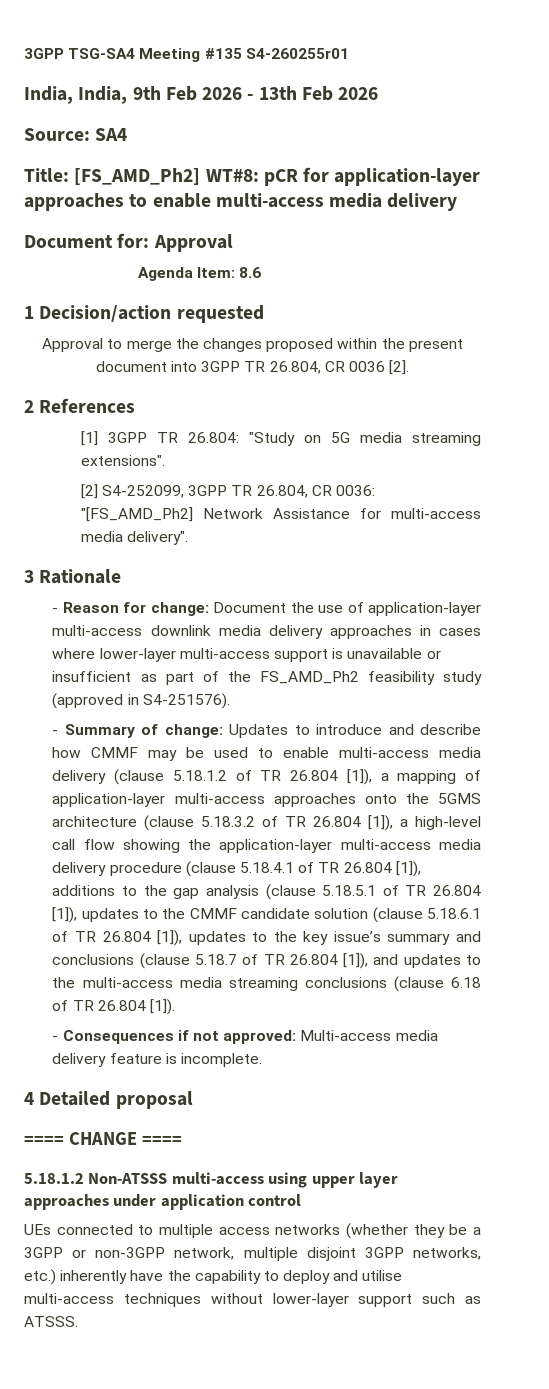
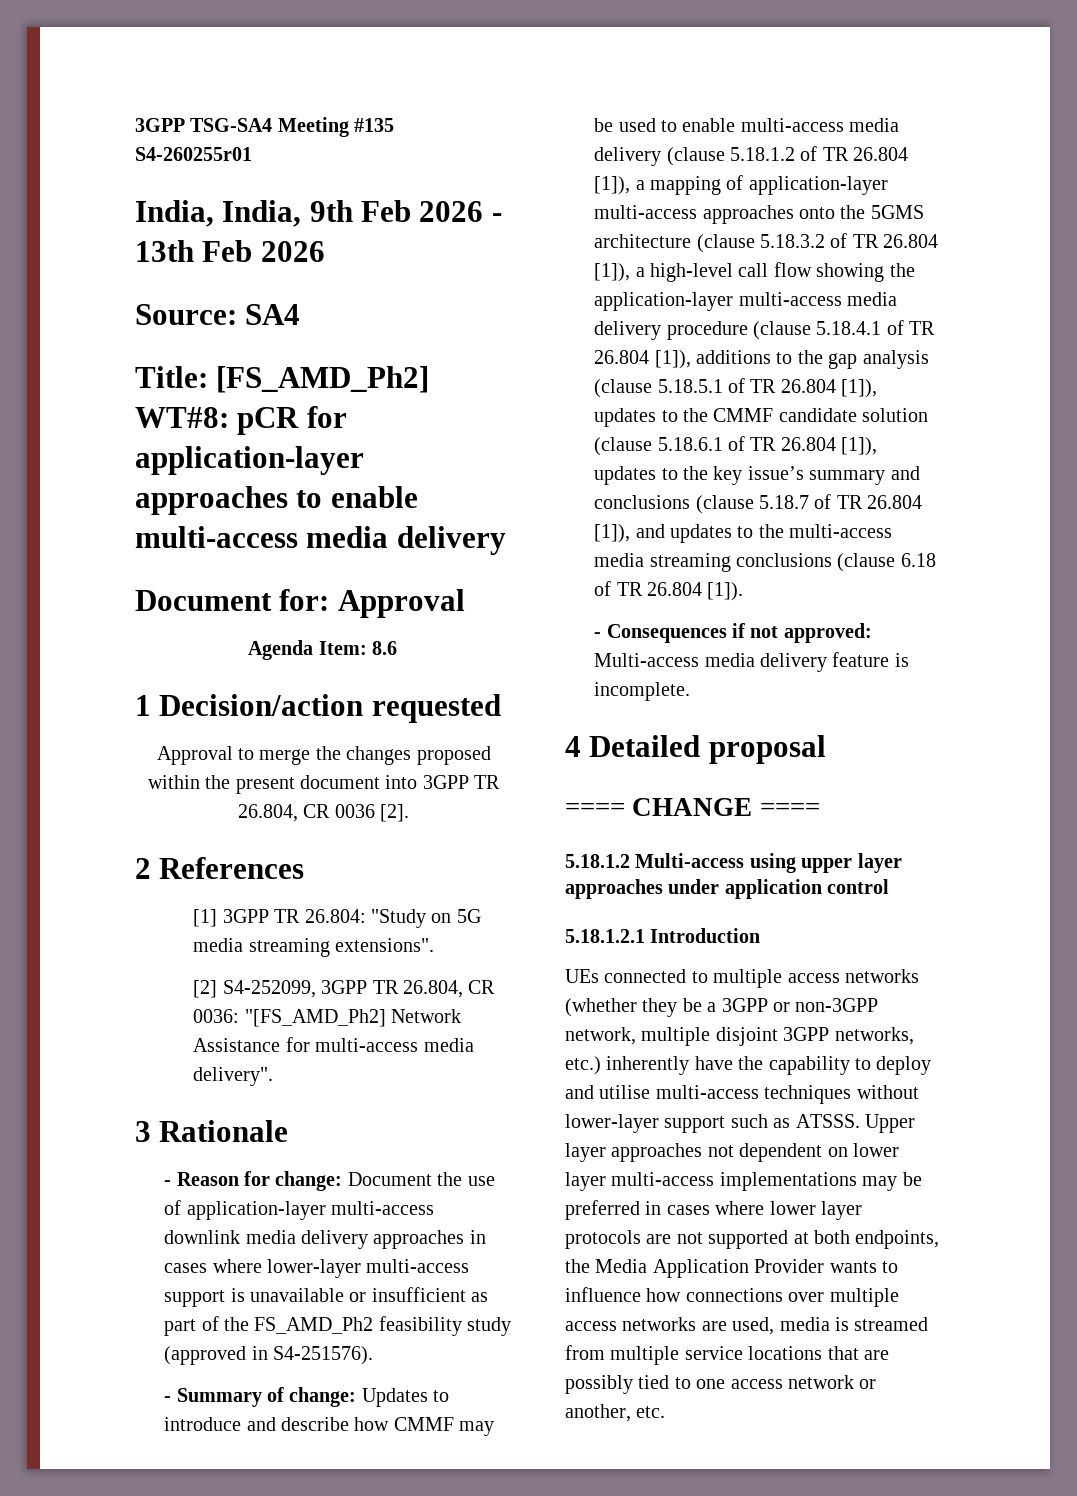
[88,1172,264,1185] Non-ATSSS multi-access -> [635,853,745,868] Multi-access
(302, 1200) none -> [565,928,761,943] // 5.18.1.2.1 Introduction
(78, 1321) none -> [865,1114,915,1133] [565,1143,899,1162] [565,1172,922,1191] [565,1200,862,1220] [565,1230,940,1249] [565,1259,898,1278] [565,1287,899,1307] [565,1317,929,1335] [565,1345,889,1365] [565,1375,877,1394] [565,1404,666,1422] Upper layer approaches not dependent on lower layer multi-access implementations may be preferred in cases where lower layer protocols are not supported at both endpoints, the Media Application Provider wants to influence how connections over multiple access networks are used, media is streamed from multiple service locations that are possibly tied to one access network or another, etc.

